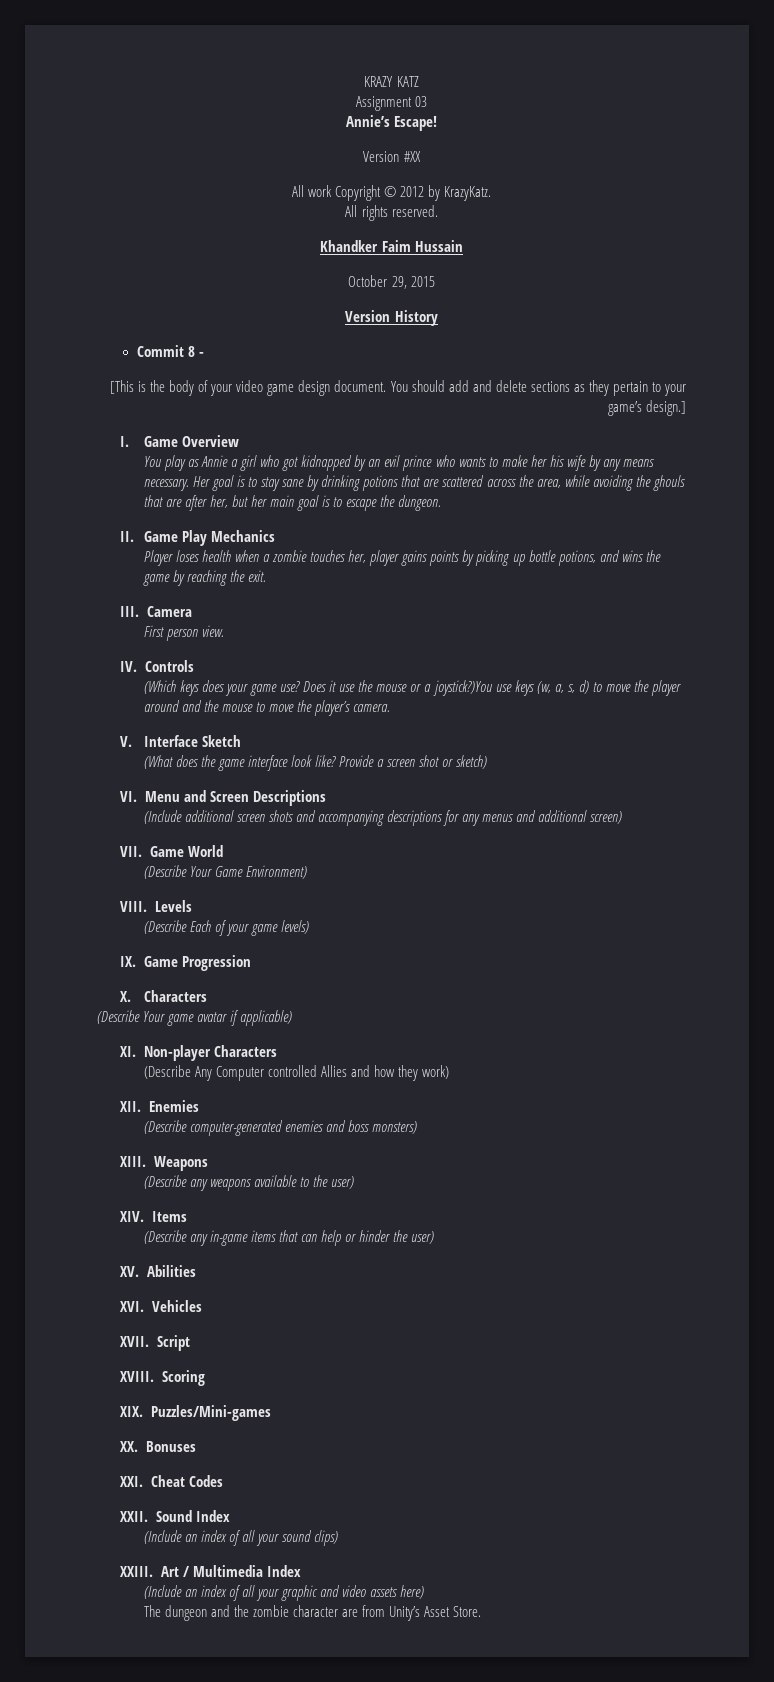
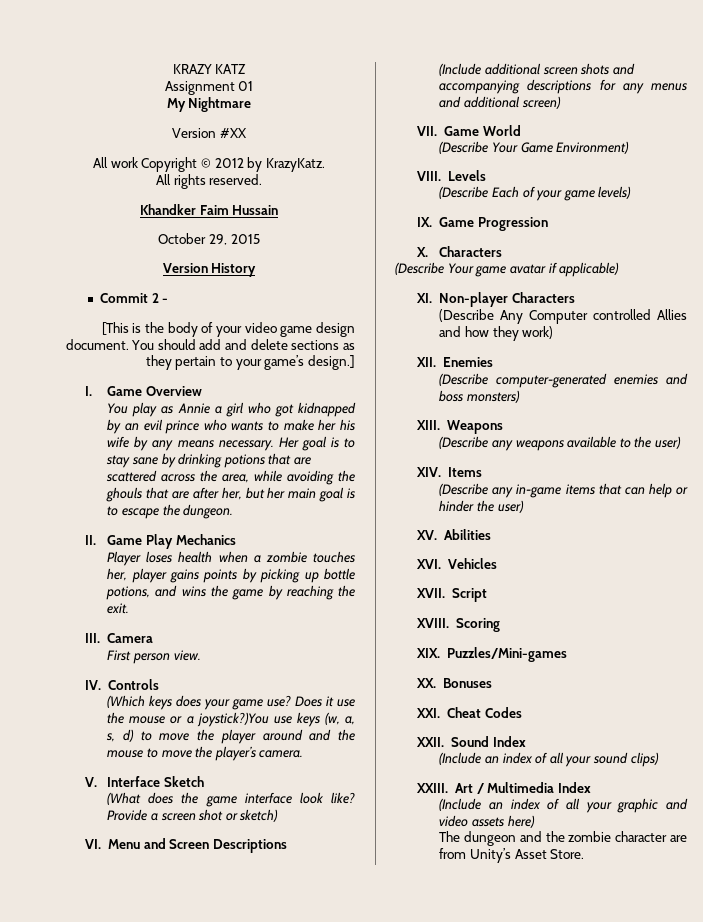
[415,96,428,107] [345,115,438,131] 03 // Annie’s Escape! -> [238,81,254,91] [166,97,252,112] 01 // My Nightmare
[187,346,195,357] 8 -> [151,293,159,303] 2

